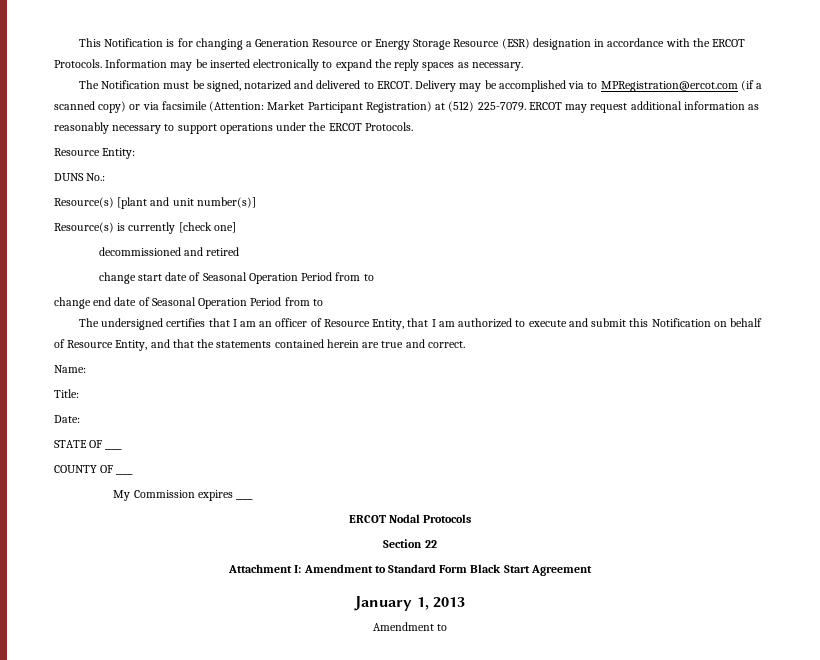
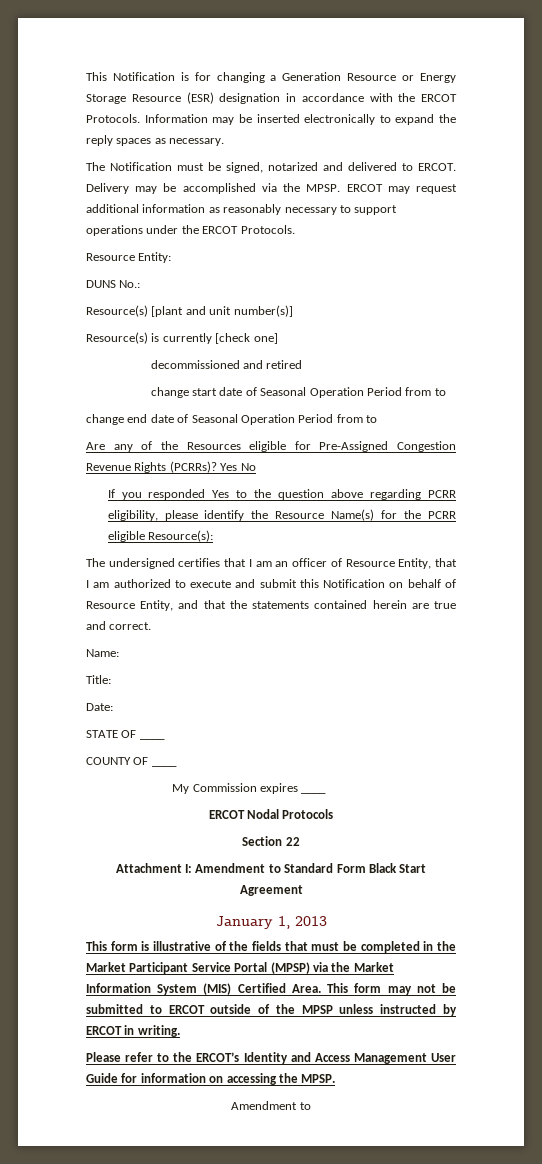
[587,80,763,92] [54,101,526,113] to MPRegistration@ercot.com (if a scanned copy) or via facsimile (Attention: Market Participant Registration) at (512) 225-7079. -> [283,183,341,192] the MPSP.
(323, 302) none -> [86,441,456,452] [86,461,256,473] [107,489,457,500] [107,509,457,521] [107,530,213,542] // Are any of the Resources eligible for Pre-Assigned Congestion Revenue Rights (PCRRs)? Yes No // If you responded Yes to the question above regarding PCRR eligibility, please identify the Resource Name(s) for the PCRR eligible Resource(s):
(465, 602) none -> [86,941,456,953] [86,962,394,974] [86,983,457,995] [86,1004,457,1016] [86,1025,180,1037] [86,1052,456,1064] [86,1073,336,1085] // This form is illustrative of the fields that must be completed in the Market Participant Service Portal (MPSP) via the Market Information System (MIS) Certified Area. This form may not be submitted to ERCOT outside of the MPSP unless instructed by ERCOT in writing. // Please refer to the ERCOT’s Identity and Access Management User Guide for information on accessing the MPSP.

